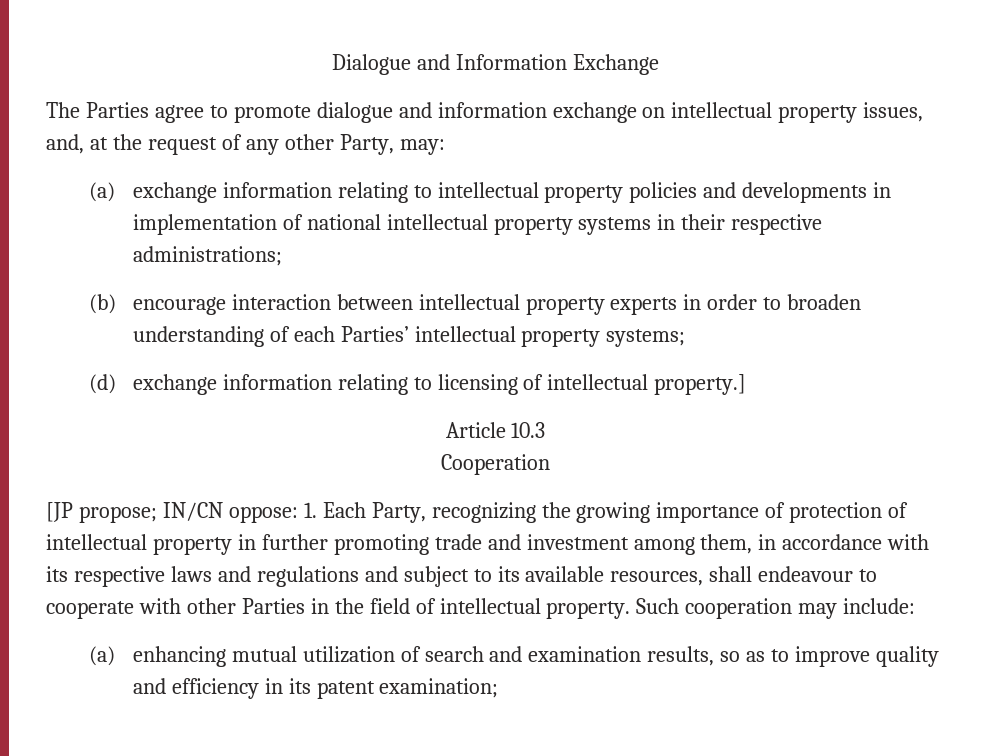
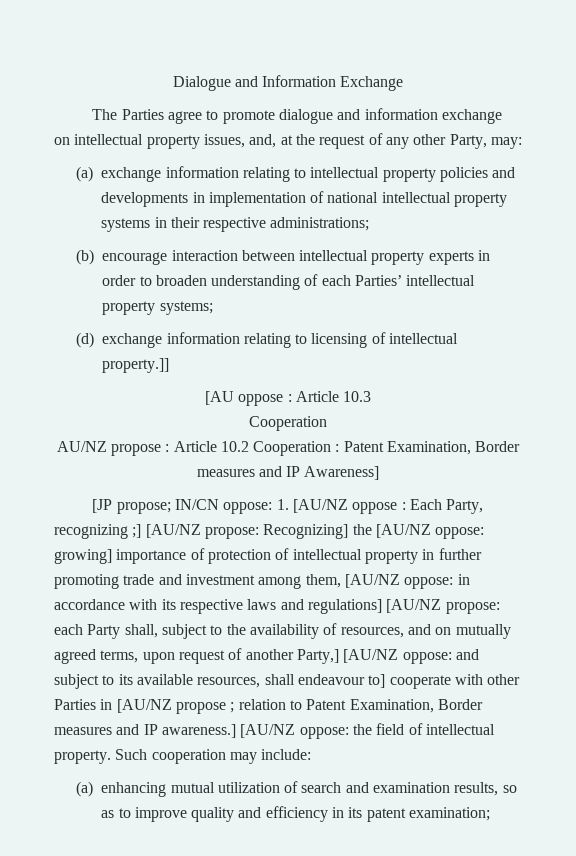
[654,374,747,395] property.] // -> [102,358,170,373] [204,391,292,406] property.]] // [AU oppose :
(550, 464) none -> [56,441,521,456] [196,466,380,480] // AU/NZ propose : Article 10.2 Cooperation : Patent Examination, Border measures and IP Awareness]
[322,502,651,523] Each Party, recognizing the growing -> [293,499,484,514] [54,524,485,539] [54,549,112,564] [AU/NZ oppose : Each Party, recognizing ;] [AU/NZ propose: Recognizing] the [AU/NZ oppose: growing]
(753, 544) none -> [344,574,454,589] [AU/NZ oppose:
[256,566,359,587] regulations -> [307,599,500,614] [54,623,511,639] [54,648,452,664] regulations] [AU/NZ propose: each Party shall, subject to the availability of resources, and on mutually agreed terms, upon request of another Party,] [AU/NZ oppose:
[859,569,878,582] to -> [368,674,386,688] to]
(329, 606) none -> [116,699,483,714] [54,724,349,739] [AU/NZ propose ; relation to Patent Examination, Border measures and IP awareness.] [AU/NZ oppose:

